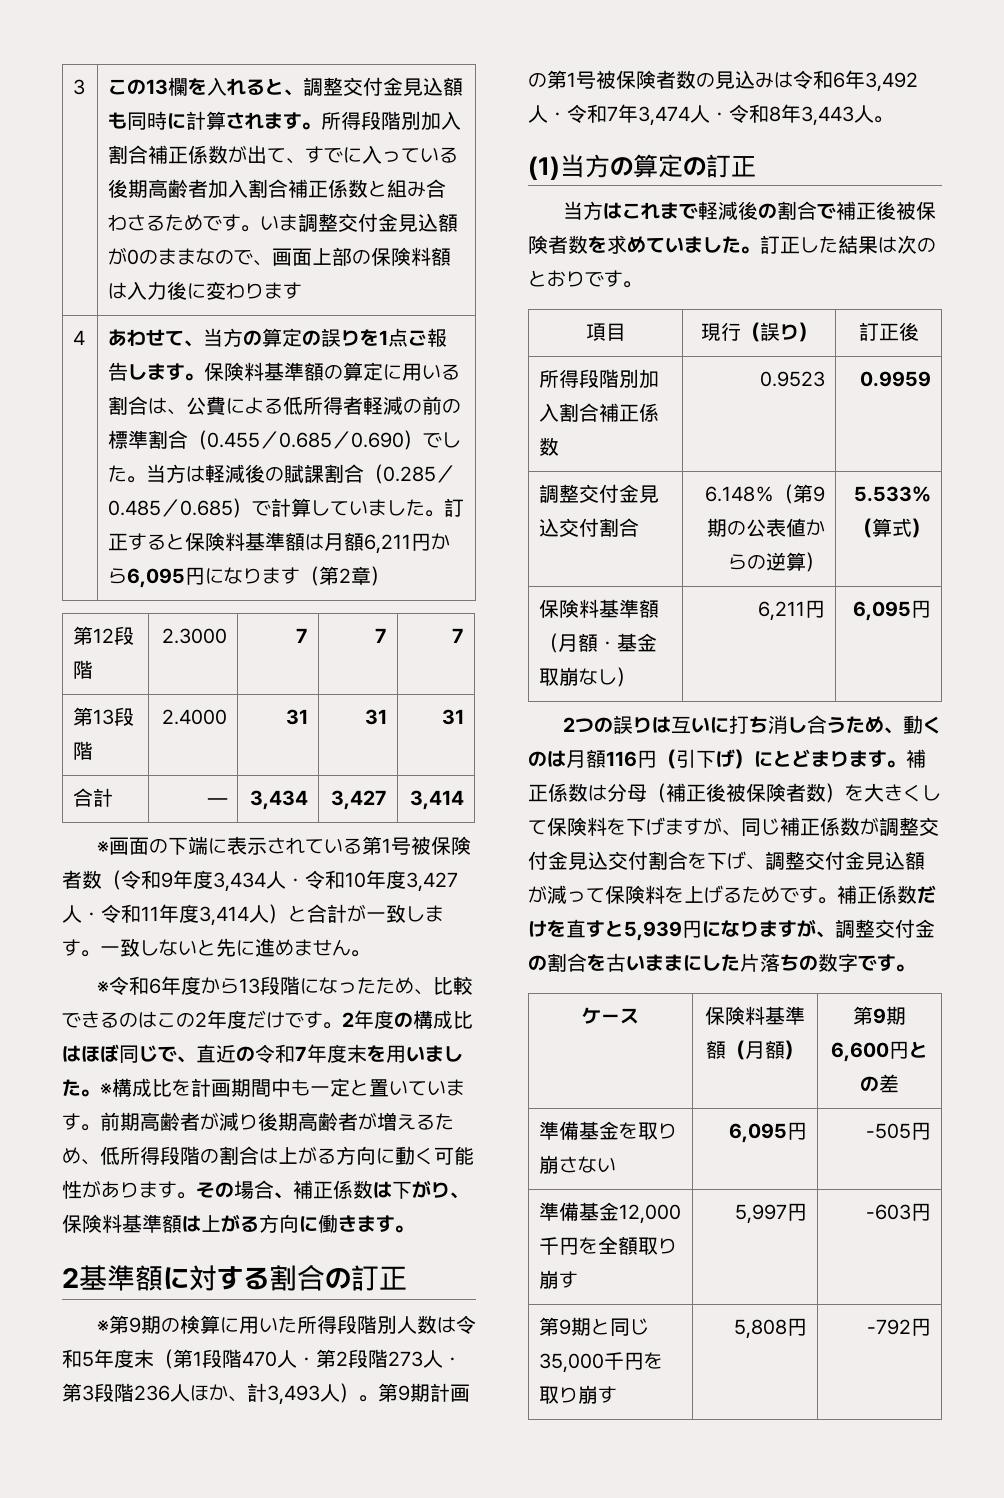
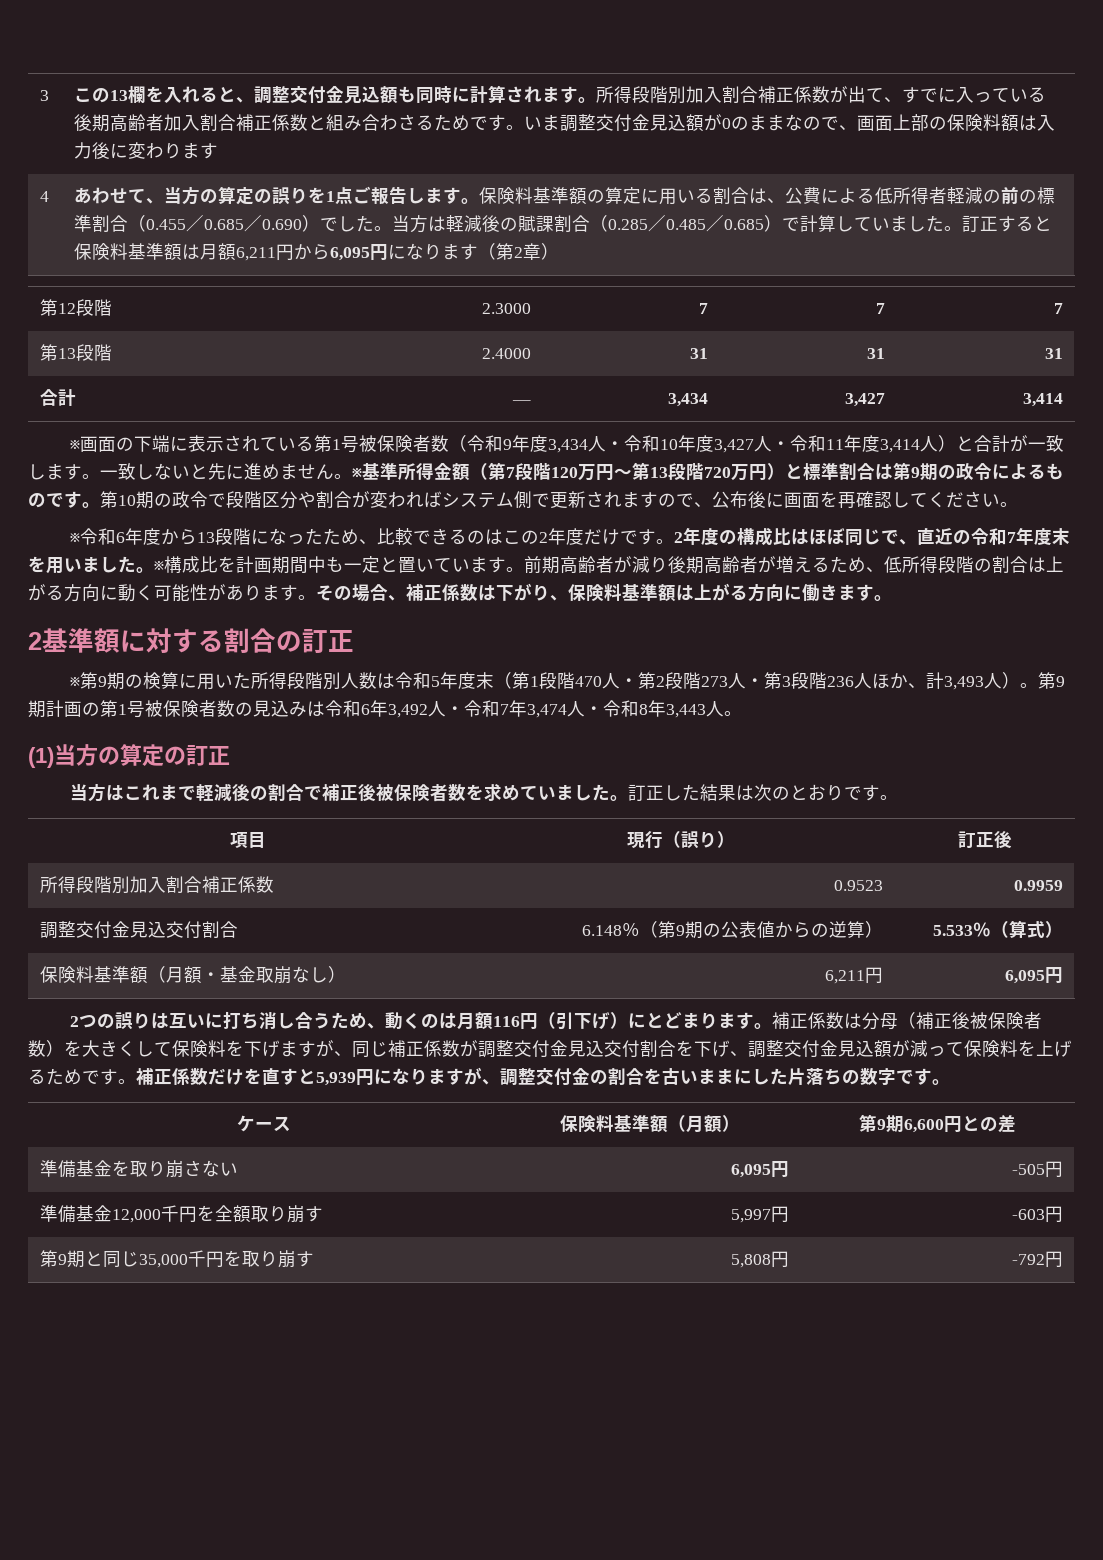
(370, 953) none -> [352,462,1064,481] [28,491,1018,509] ※基準所得金額（第7段階120万円〜第13段階720万円）と標準割合は第9期の政令によるものです。第10期の政令で段階区分や割合が変わればシステム側で更新されますので、公布後に画面を再確認してください。

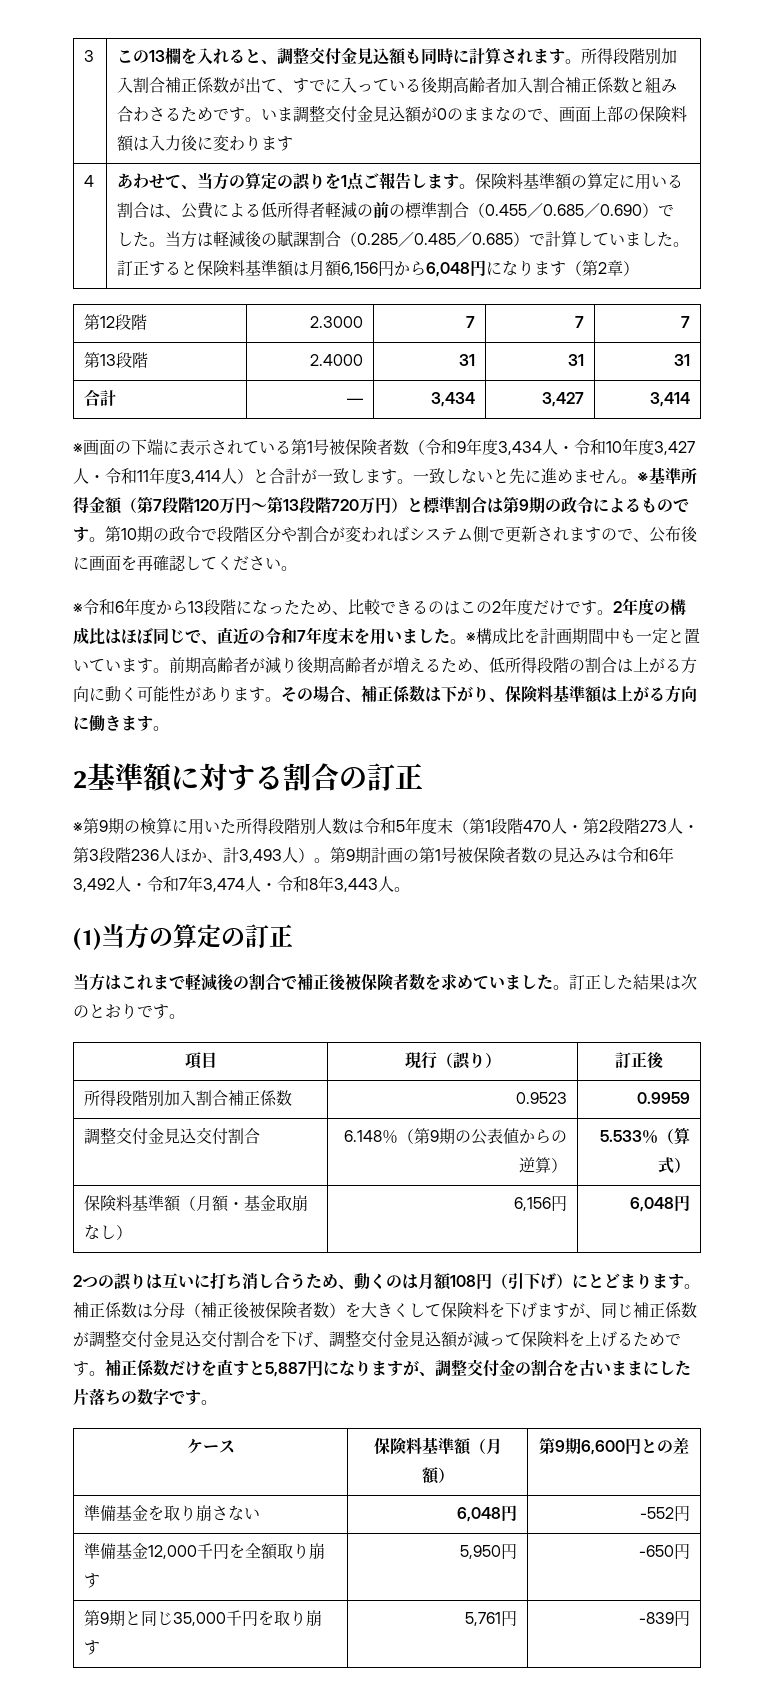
[236,244,371,261] 6,211円から6,095 -> [341,260,471,277] 6,156円から6,048
[824,967,883,984] [1004,970,1045,984] 6,211円 | 6,095 -> [513,1195,567,1212] [629,1197,674,1212] 6,156円 | 6,048
[493,1016,521,1027] 116 -> [450,1275,476,1287] 108
[316,1072,356,1086] 5,939 -> [265,1362,307,1377] 5,887
[730,1161,789,1178] [1011,1164,1045,1175] 6,095円 | -505 -> [456,1505,517,1522] [639,1507,674,1519] 6,048円 | -552
[730,1206,789,1223] [1011,1209,1045,1220] 5,997円 | -603 -> [459,1543,517,1560] [638,1545,674,1557] 5,950円 | -650
[730,1251,789,1268] [1011,1254,1045,1265] 5,808円 | -792 -> [464,1610,517,1627] [638,1612,674,1624] 5,761円 | -839

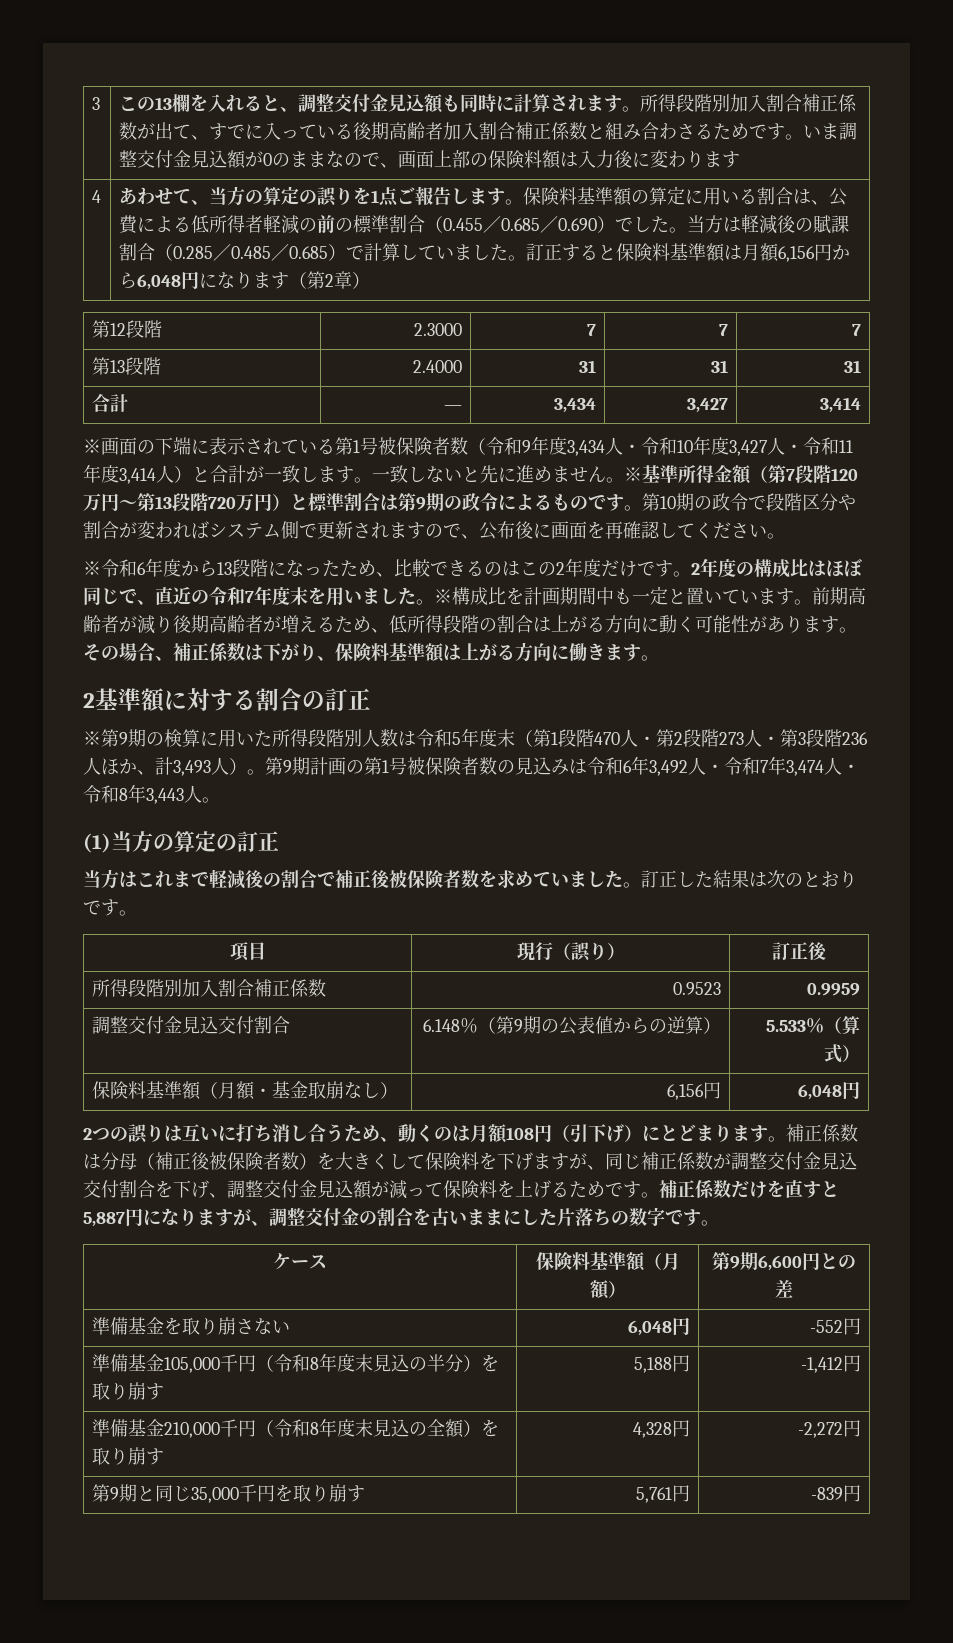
[148,1543,326,1560] [84,1573,101,1588] [459,1543,517,1560] [638,1545,674,1557] 12,000千円を全額取り崩す | 5,950円 | -650 -> [163,1353,499,1373] [91,1382,164,1400] [634,1355,691,1373] [801,1355,862,1373] [91,1418,499,1438] [91,1447,164,1465] [633,1420,691,1438] [798,1422,844,1438] 105,000千円（令和8年度末見込の半分）を取り崩す | 5,188円 | -1,412円 // 準備基金210,000千円（令和8年度末見込の全額）を取り崩す | 4,328円 | -2,272

